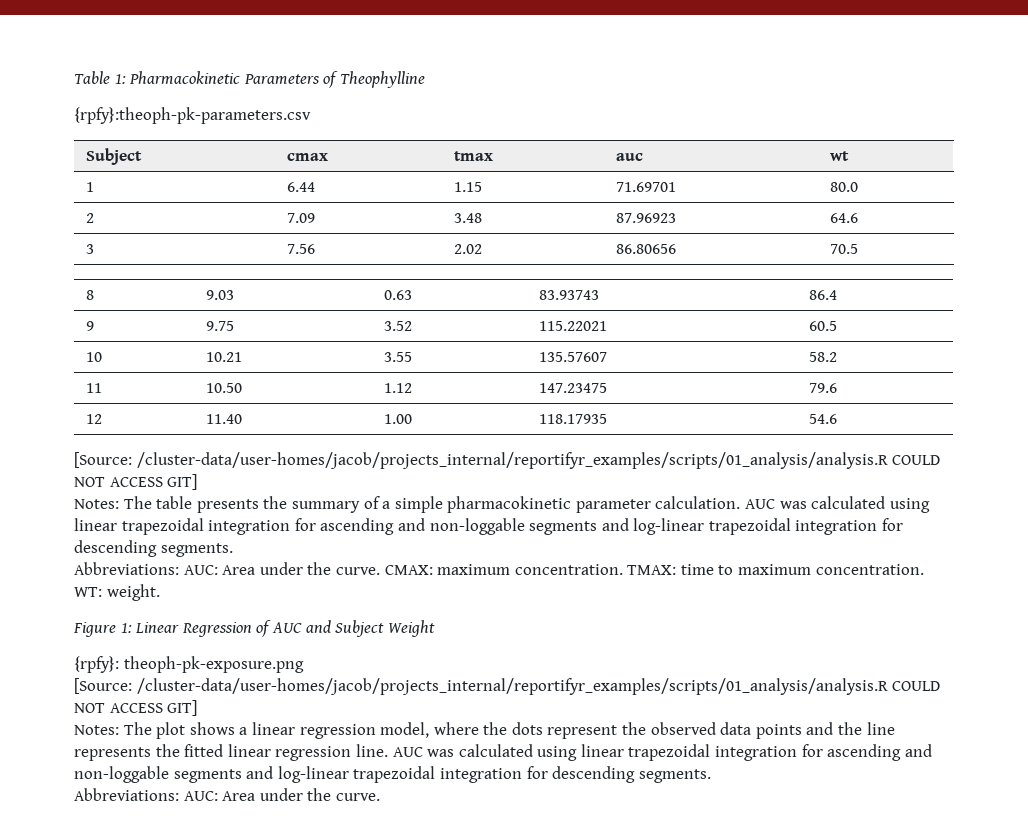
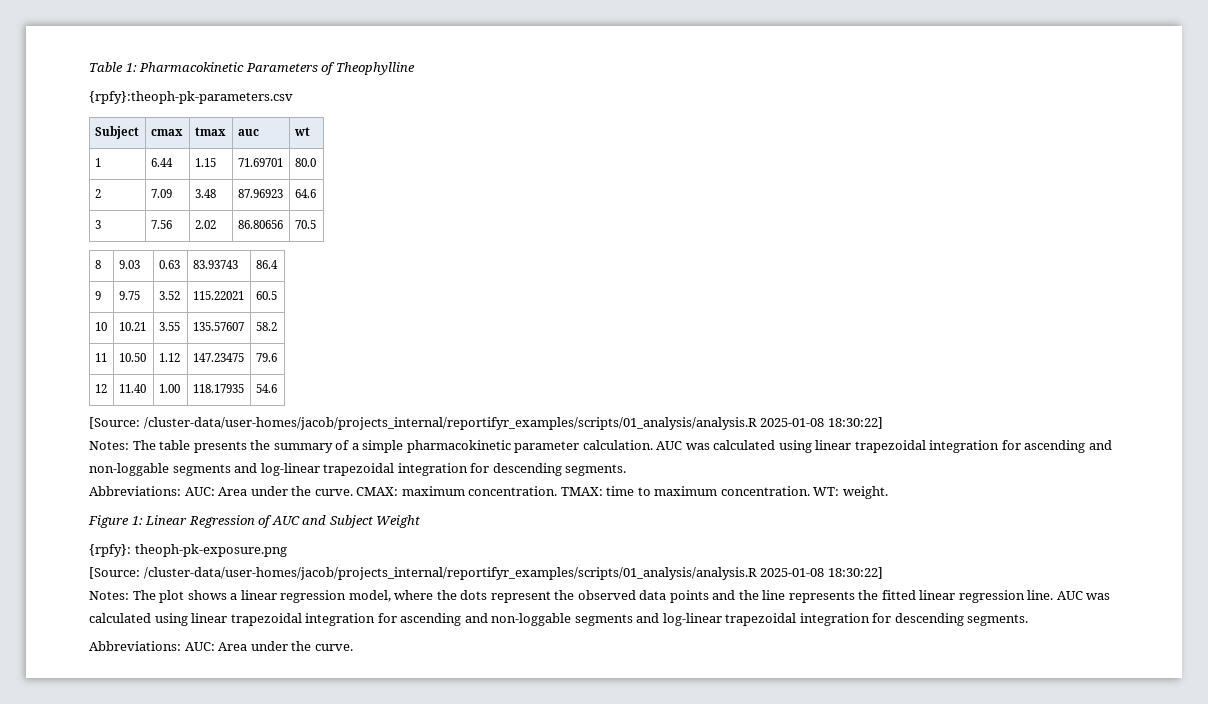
[892,455,941,465] [74,474,198,490] COULD NOT ACCESS GIT] -> [760,417,883,429] 2025-01-08 18:30:22]
[892,681,941,691] [74,700,198,716] COULD NOT ACCESS GIT] -> [760,567,883,579] 2025-01-08 18:30:22]

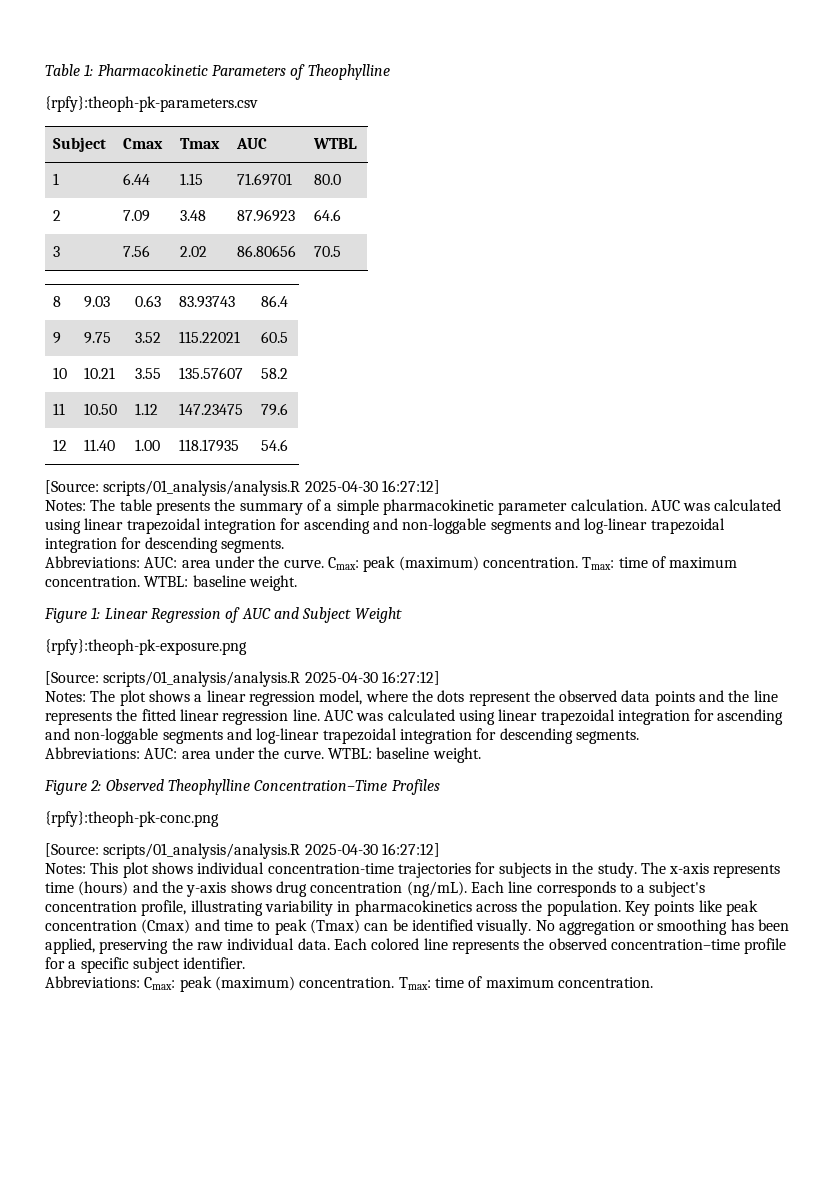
[150,129,183,136] [194,127,226,136] [237,129,259,136] [293,127,310,136] cmax | tmax | auc | wt -> [123,138,164,149] [180,138,221,149] [236,138,268,149] [313,138,358,149] Cmax | Tmax | AUC | WTBL
[143,417,883,430] /cluster-data/user-homes/jacob/projects_internal/reportifyr_examples/scripts/01_analysis/analysis.R 2025-01-08 18:30:22] -> [103,480,440,496] scripts/01_analysis/analysis.R 2025-04-30 16:27:12]
[218,486,840,496] Area under the curve. CMAX: maximum concentration. TMAX: time to maximum concentration. WT: -> [181,556,738,572] [45,575,246,587] area under the curve. Cmax: peak (maximum) concentration. Tmax: time of maximum concentration. WTBL: baseline
[89,544,287,557] [89,567,883,580] {rpfy}: theoph-pk-exposure.png // [Source: /cluster-data/user-homes/jacob/projects_internal/reportifyr_examples/scripts/01_analysis/analysis.R 2025-01-08 18:30:22] -> [45,639,247,655] [45,671,440,687] {rpfy}:theoph-pk-exposure.png // [Source: scripts/01_analysis/analysis.R 2025-04-30 16:27:12]
[218,641,353,651] Area under the curve. -> [181,747,481,763] [44,779,440,795] [45,811,219,827] [45,843,440,859] [45,862,781,878] [45,881,706,897] [45,900,758,916] [45,919,790,935] [45,938,787,954] [45,957,246,973] [45,976,653,992] area under the curve. WTBL: baseline weight. // Figure 2: Observed Theophylline Concentration–Time Profiles // {rpfy}:theoph-pk-conc.png // [Source: scripts/01_analysis/analysis.R 2025-04-30 16:27:12] // Notes: This plot shows individual concentration-time trajectories for subjects in the study. The x-axis represents time (hours) and the y-axis shows drug concentration (ng/mL). Each line corresponds to a subject's concentration profile, illustrating variability in pharmacokinetics across the population. Key points like peak concentration (Cmax) and time to peak (Tmax) can be identified visually. No aggregation or smoothing has been applied, preserving the raw individual data. Each colored line represents the observed concentration–time profile for a specific subject identifier. // Abbreviations: Cmax: peak (maximum) concentration. Tmax: time of maximum concentration.

